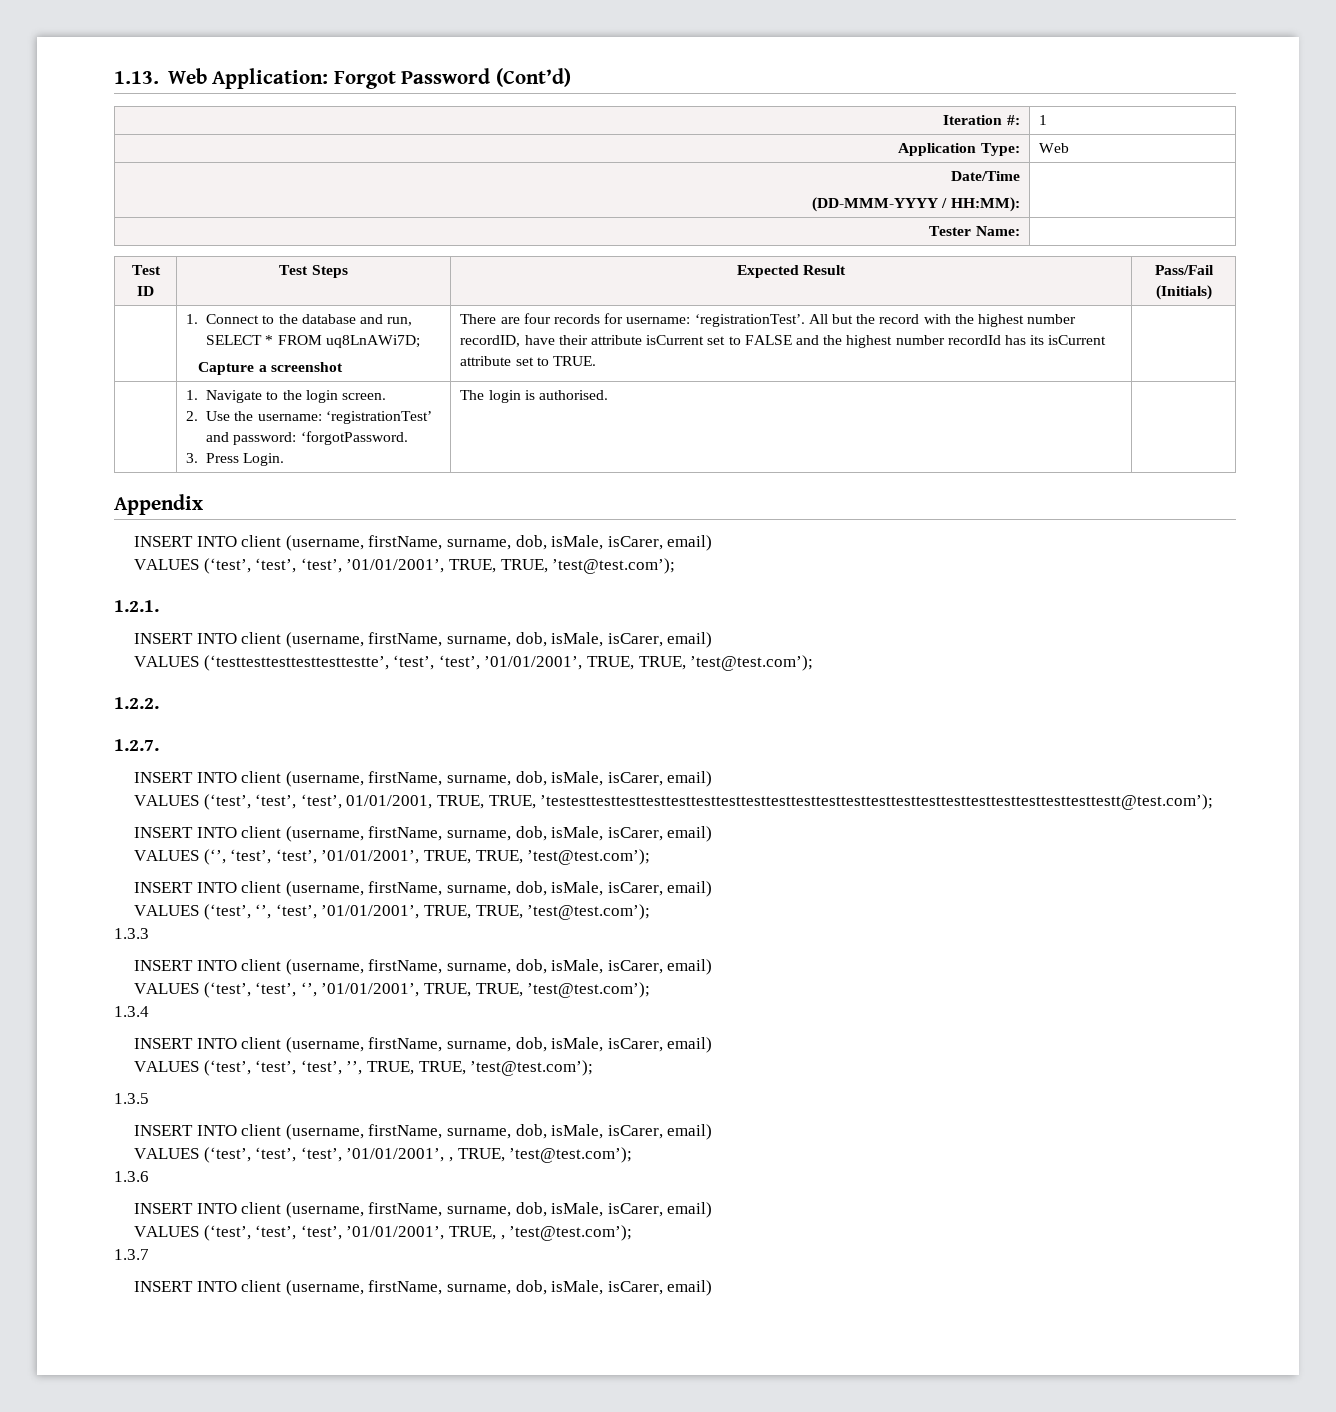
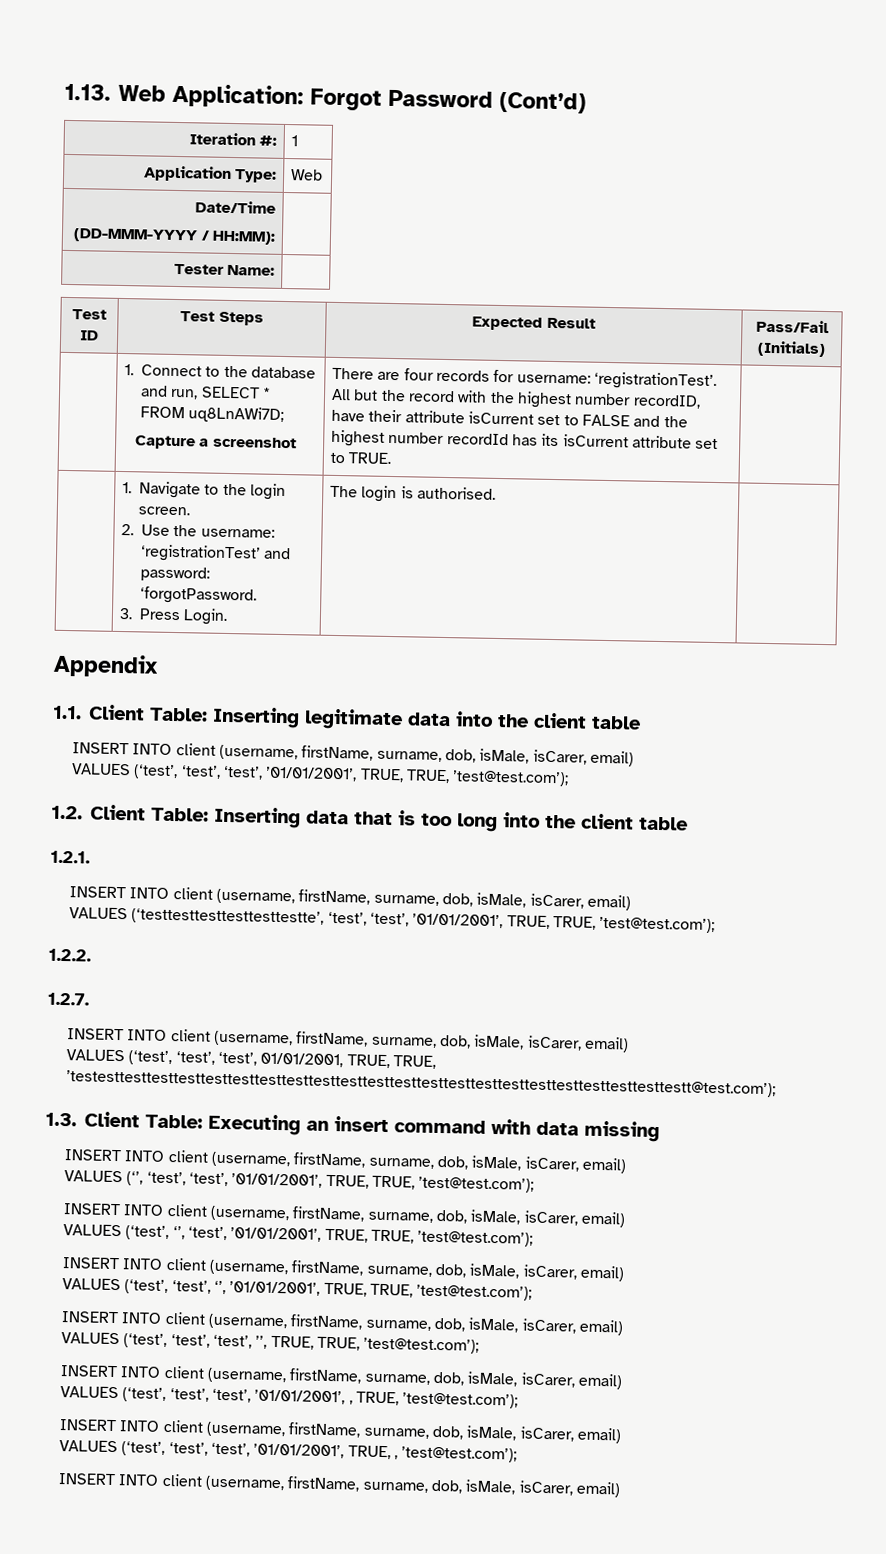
(203, 504) none -> [53,704,641,731] // 1.1. Client Table: Inserting legitimate data into the client table
(676, 566) none -> [51,804,688,833] // 1.2. Client Table: Inserting data that is too long into the client table
(1214, 802) none -> [45,1111,660,1143] // 1.3. Client Table: Executing an insert command with data missing
[114,928,149,939] // 1.3.3 -> (534, 1238) none
[114,1006,149,1017] // 1.3.4 -> (533, 1292) none
[114,1093,149,1104] // 1.3.5 -> (480, 1345) none
[114,1171,149,1182] // 1.3.6 -> (519, 1400) none
[114,1249,149,1260] // 1.3.7 -> (518, 1454) none

